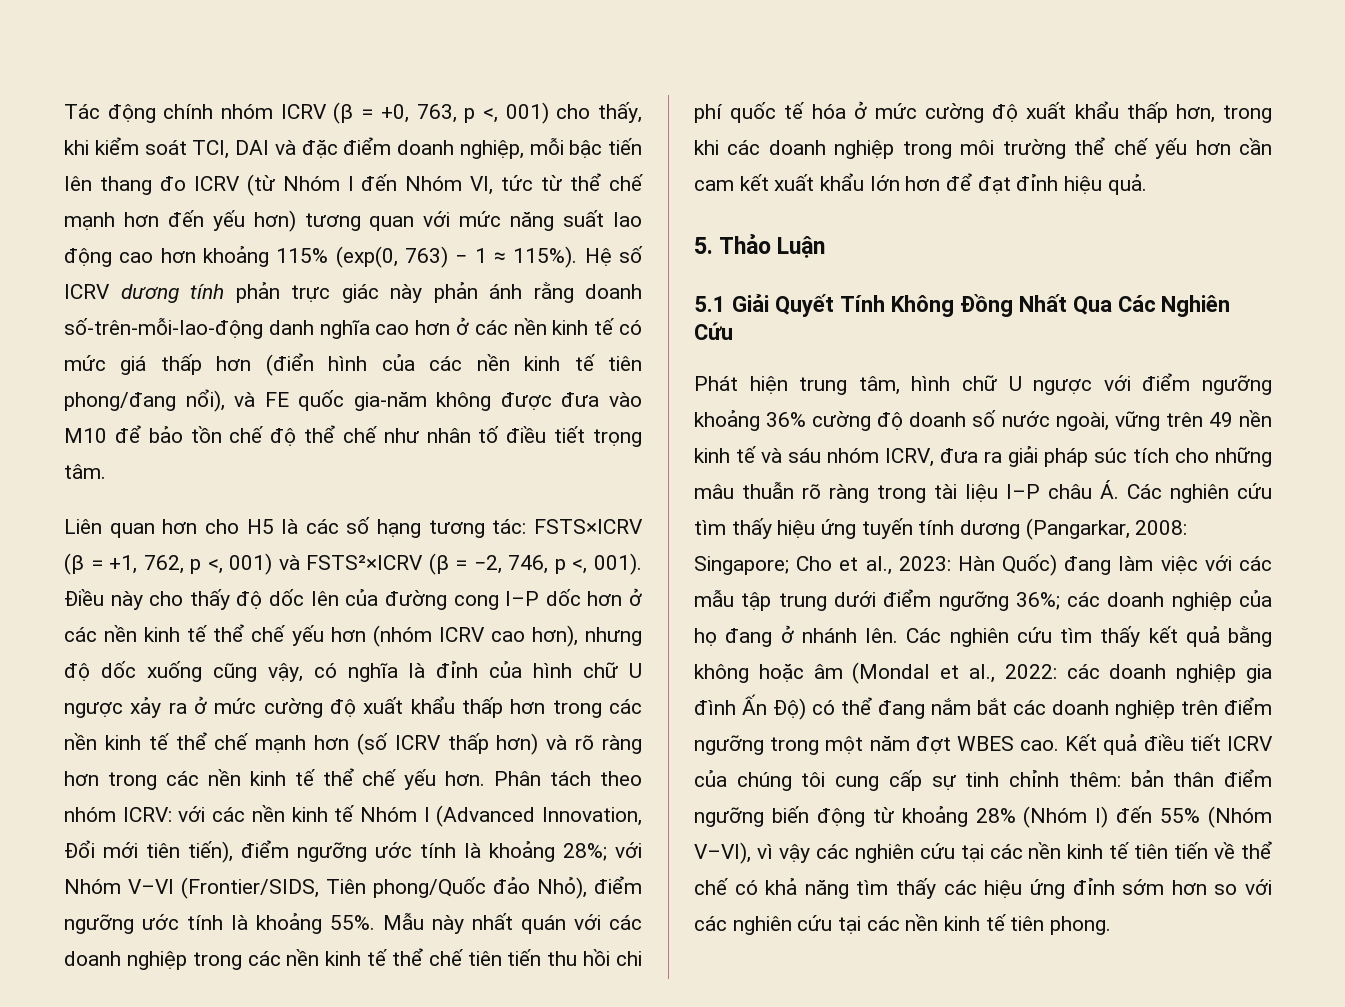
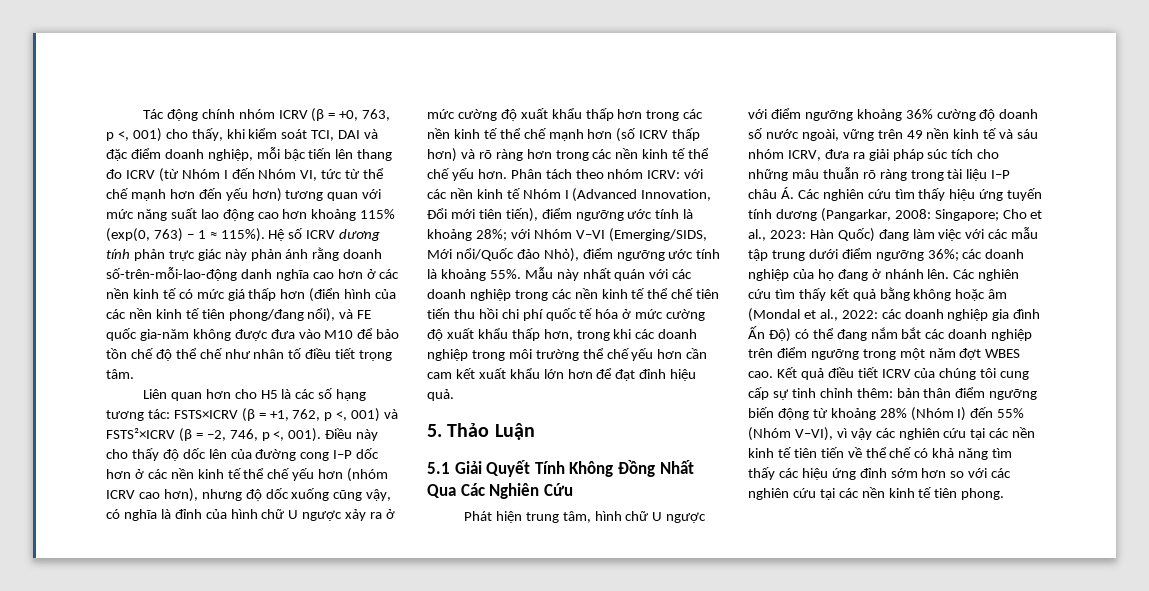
[181,877,486,899] (Frontier/SIDS, Tiên phong/Quốc -> [608,228,707,242] [427,248,514,261] (Emerging/SIDS, Mới nổi/Quốc

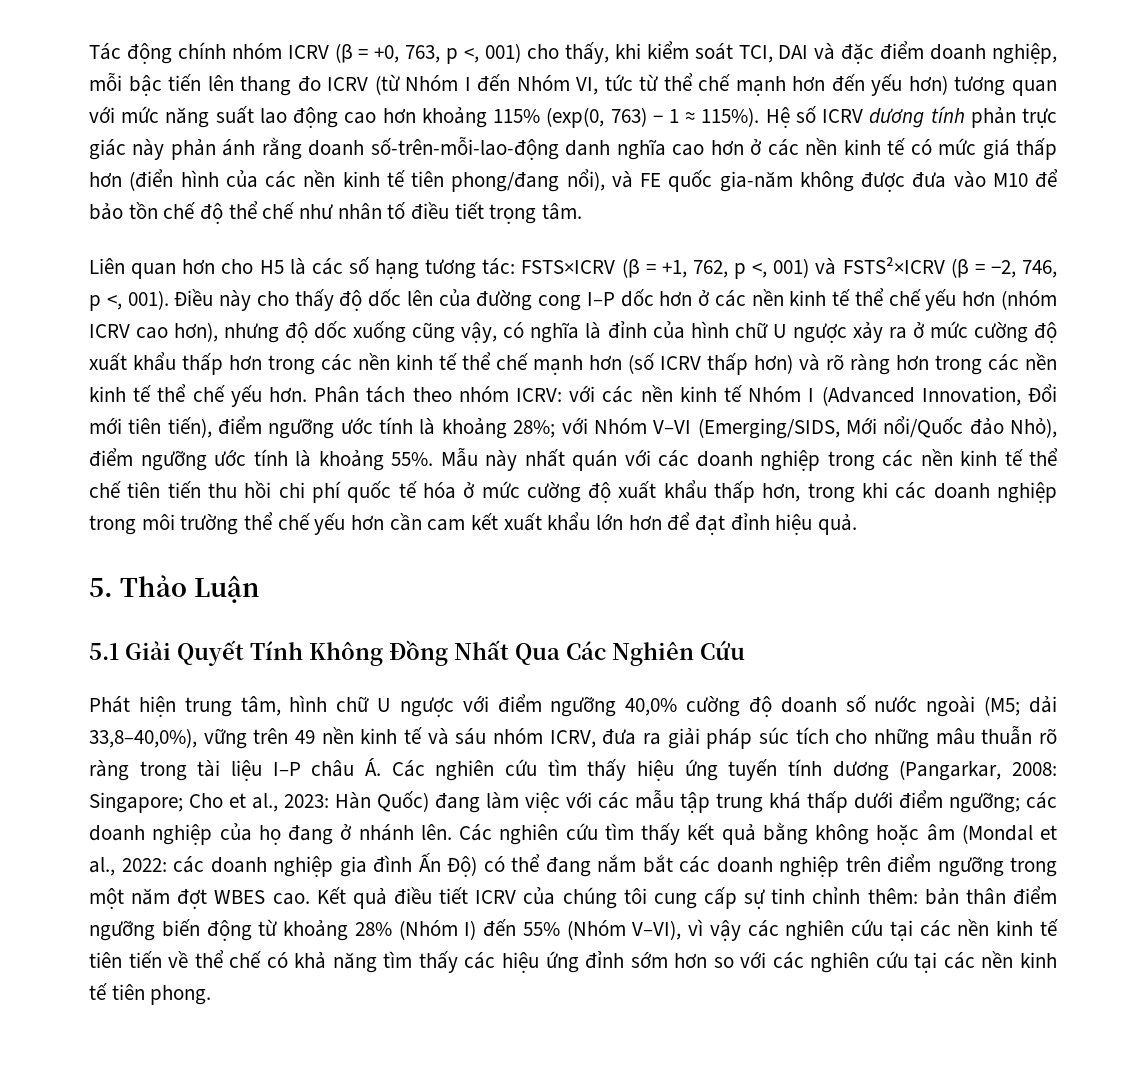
[856,109,933,121] khoảng 36% -> [625,698,678,716] 40,0%
[801,129,839,141] ngoài, -> [926,695,1058,717] [89,728,197,748] ngoài (M5; dải 33,8–40,0%),
[808,248,959,261] dưới điểm ngưỡng 36%; -> [769,790,1020,813] khá thấp dưới điểm ngưỡng;

